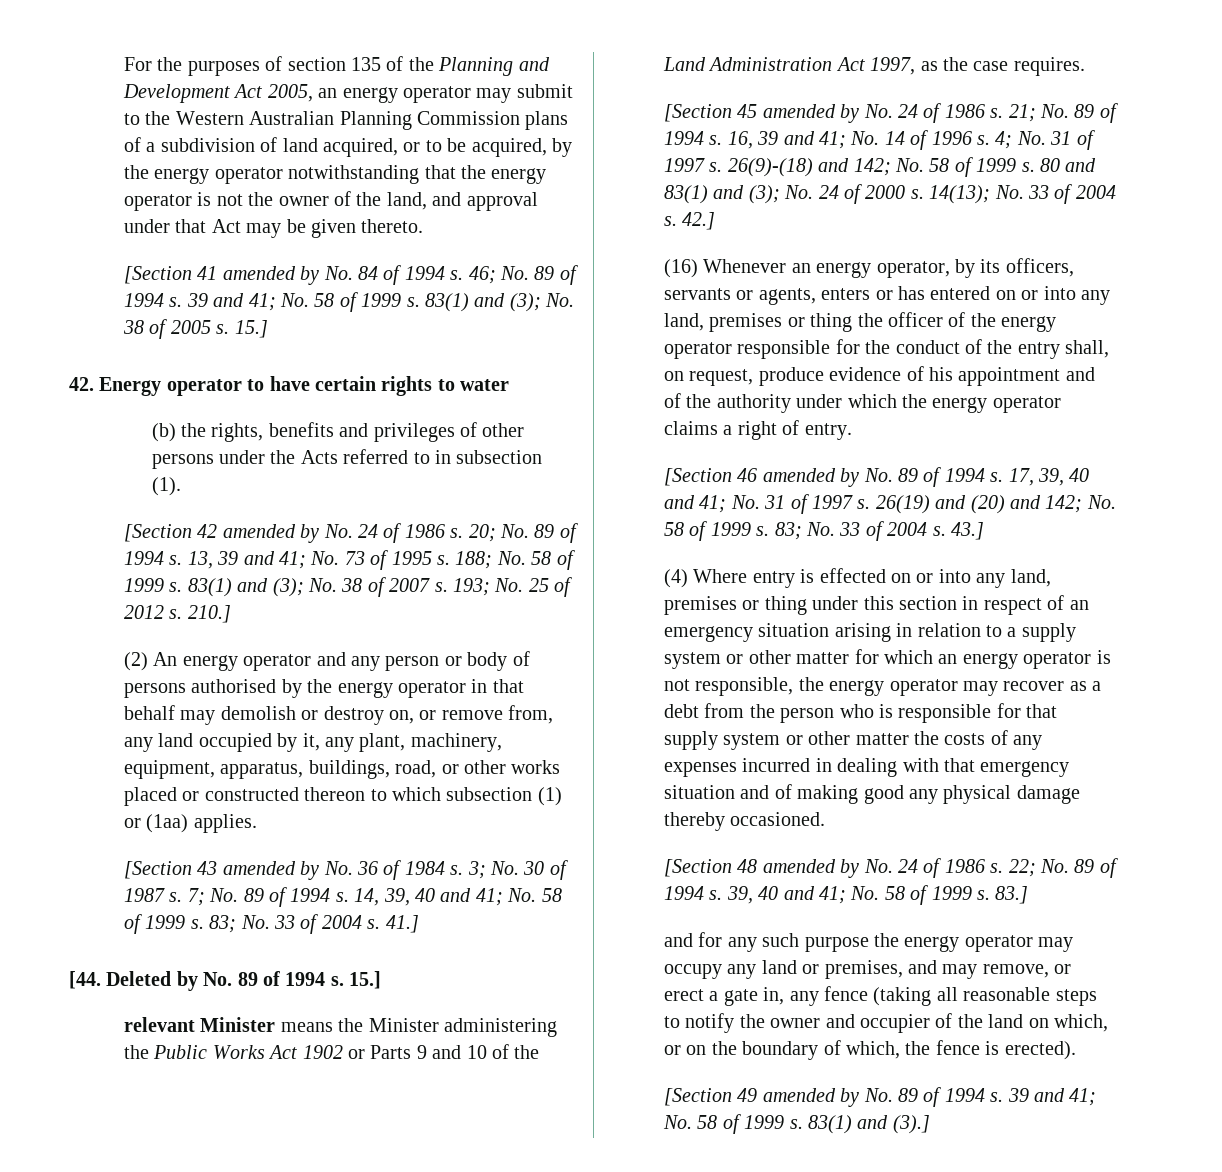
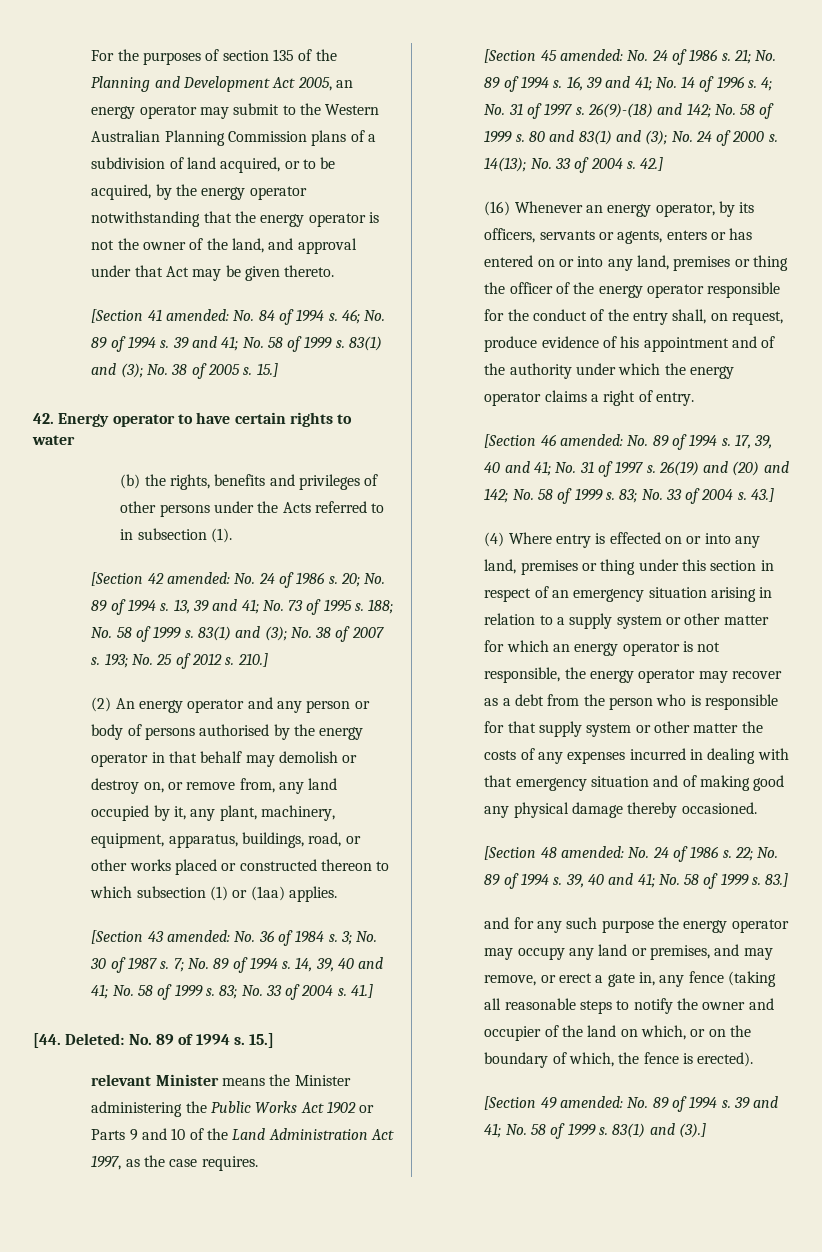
[222,266,320,285] amended by -> [165,309,229,321] amended:
[222,524,320,543] amended by -> [166,572,230,584] amended:
[222,861,320,880] amended by -> [166,930,230,942] amended:
[106,971,198,991] Deleted by -> [65,1033,125,1045] Deleted:
[762,104,860,123] amended by -> [559,49,623,61] amended:
[762,468,860,487] amended by -> [559,434,623,446] amended:
[762,859,860,878] amended by -> [560,846,624,858] amended:
[762,1088,860,1107] amended by -> [559,1096,623,1108] amended:

